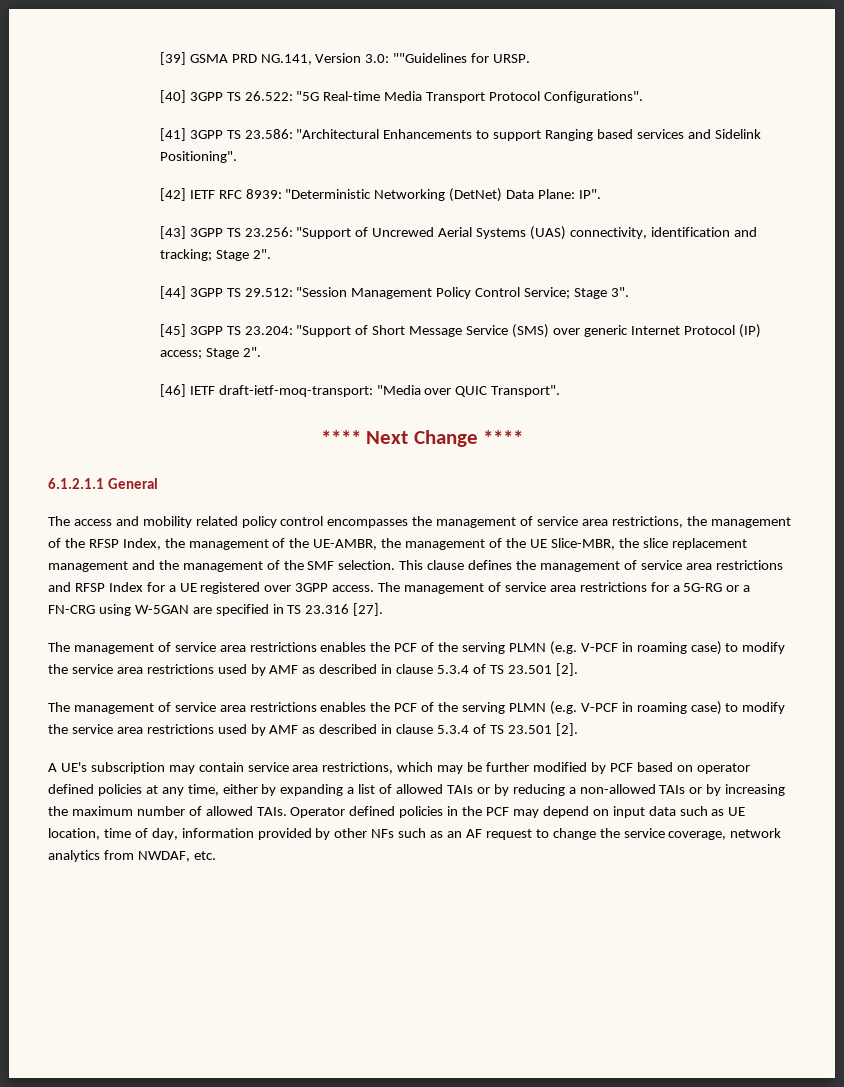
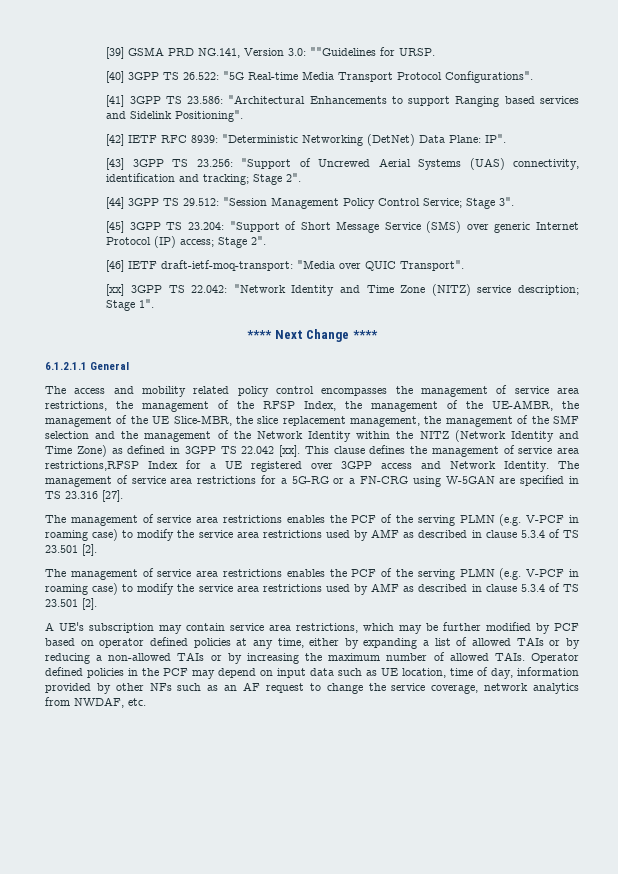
(561, 391) none -> [106,284,579,296] [106,299,155,311] // [xx] 3GPP TS 22.042: "Network Identity and Time Zone (NITZ) service description; Stage 1".
[48,561,128,572] management -> [350,415,579,427] [45,431,89,439] management, the management of the SMF selection
[307,560,396,570] SMF selection. -> [256,430,579,442] [45,445,300,457] Network Identity within the NITZ (Network Identity and Time Zone) as defined in 3GPP TS 22.042 [xx].
[715,560,783,570] [48,582,105,592] restrictions and RFSP -> [45,461,139,471] restrictions,RFSP
[332,585,375,592] access. -> [381,461,550,472] access and Network Identity.

